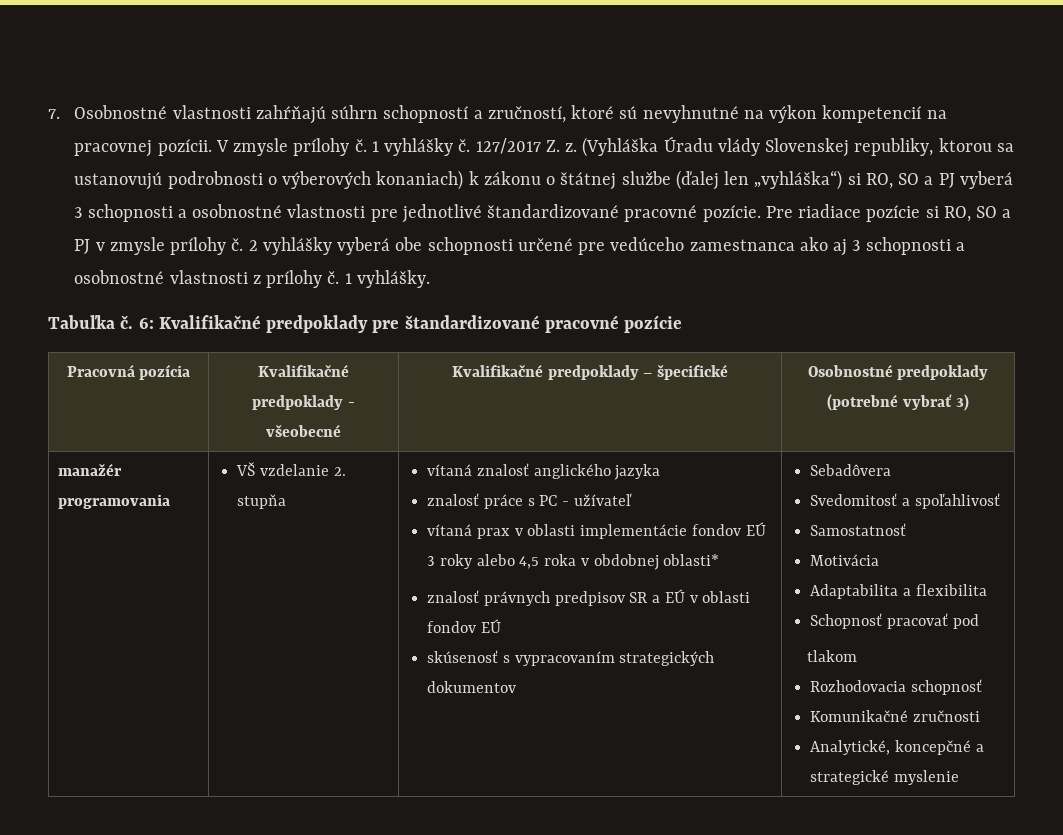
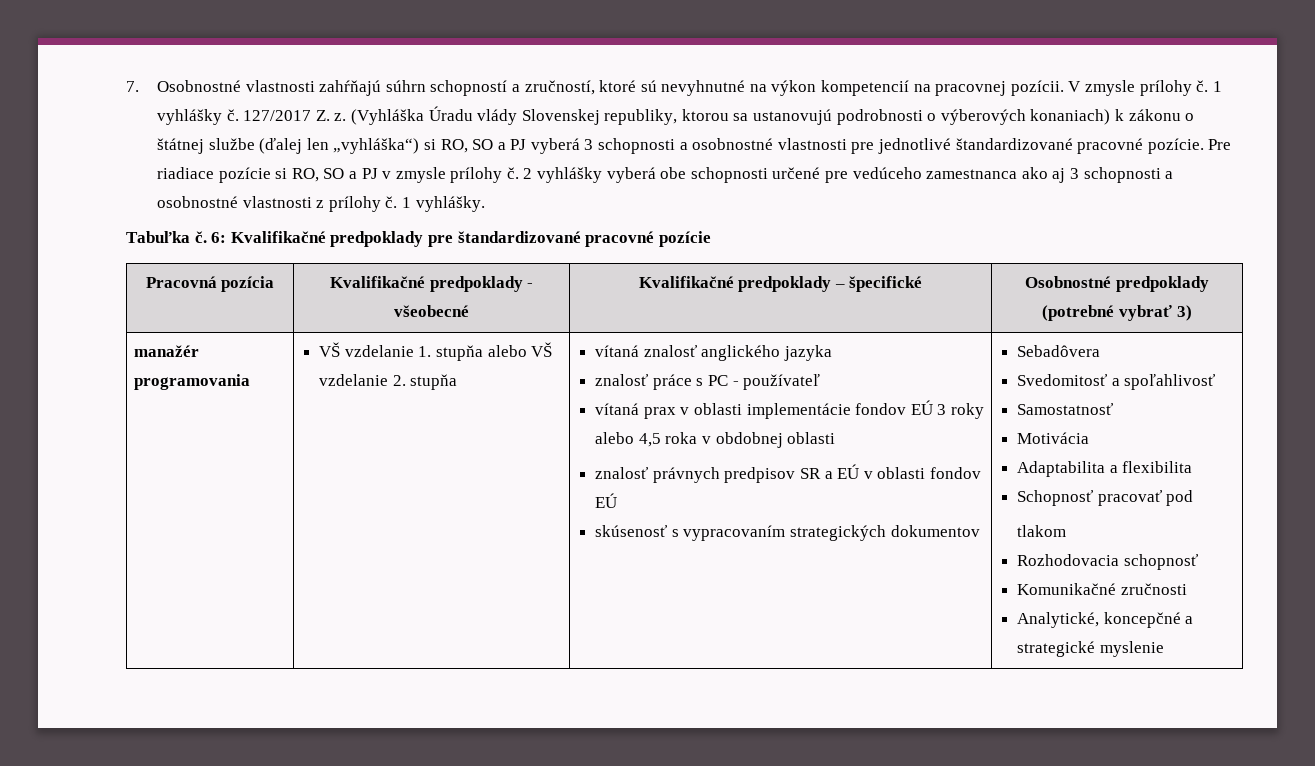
(329, 470) none -> [418,342,553,361] [319,374,389,386] 1. stupňa alebo VŠ vzdelanie
[573,493,632,506] užívateľ -> [743,374,821,390] používateľ
[663,554,720,566] oblasti* -> [787,432,836,444] oblasti

